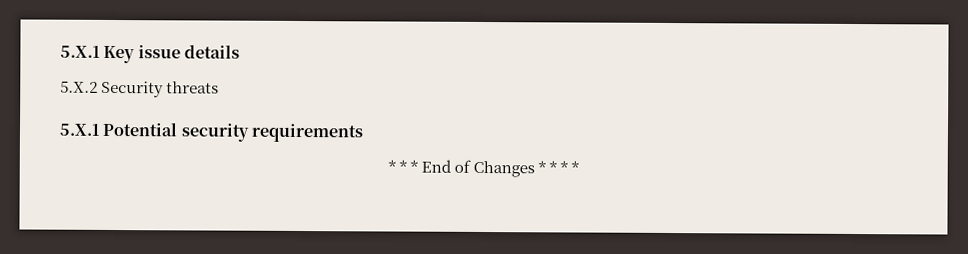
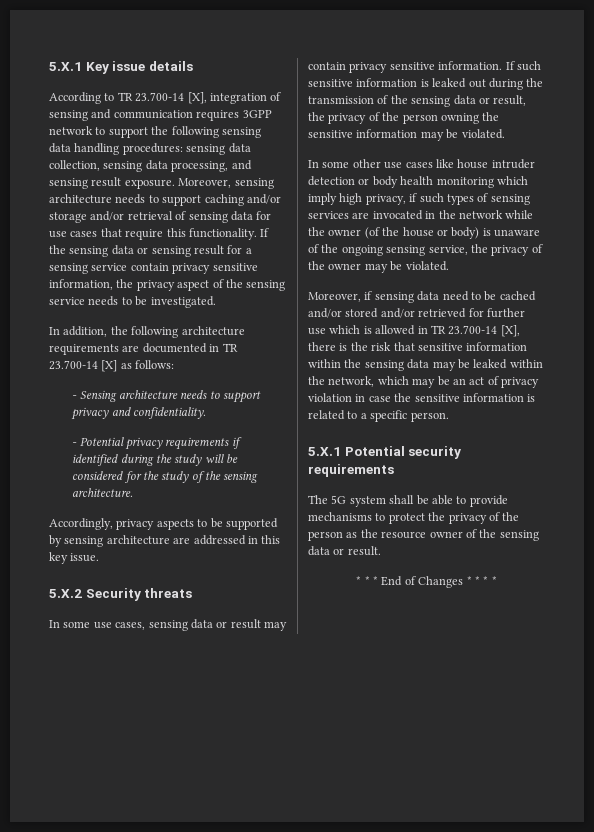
[60,80,220,98] [59,121,364,143] 5.X.2 Security threats // 5.X.1 Potential security requirements -> [49,92,282,104] [49,109,272,121] [49,126,261,138] [49,143,251,155] [49,160,252,172] [49,177,274,189] [49,194,281,206] [49,211,272,223] [49,228,270,240] [49,245,252,257] [49,263,258,274] [49,279,286,291] [49,296,216,308] [49,326,245,338] [49,343,238,355] [49,360,175,372] [72,390,262,403] [71,407,206,420] [72,437,242,450] [72,454,239,466] [72,471,259,483] [72,488,134,497] [49,518,278,530] [49,535,281,547] [49,552,100,564] [49,588,193,601] [49,619,287,631] [308,61,541,73] [308,78,544,90] [308,95,527,107] [308,112,500,124] [308,129,505,141] [308,159,535,169] [308,176,528,188] [308,193,530,205] [308,210,534,220] [308,227,540,239] [308,244,543,256] [308,261,449,273] [308,291,536,303] [308,308,525,318] [308,325,520,337] [308,342,528,351] [308,359,543,371] [308,376,539,388] [308,393,536,402] [308,410,449,422] [308,446,462,459] [308,464,394,477] [308,495,508,507] [308,512,520,524] [308,529,539,541] [308,546,381,556] According to TR 23.700-14 [X], integration of sensing and communication requires 3GPP network to support the following sensing data handling procedures: sensing data collection, sensing data processing, and sensing result exposure. Moreover, sensing architecture needs to support caching and/or storage and/or retrieval of sensing data for use cases that require this functionality. If the sensing data or sensing result for a sensing service contain privacy sensitive information, the privacy aspect of the sensing service needs to be investigated. // In addition, the following architecture requirements are documented in TR 23.700-14 [X] as follows: // - Sensing architecture needs to support privacy and confidentiality. // - Potential privacy requirements if identified during the study will be considered for the study of the sensing architecture. // Accordingly, privacy aspects to be supported by sensing architecture are addressed in this key issue. // 5.X.2 Security threats // In some use cases, sensing data or result may contain privacy sensitive information. If such sensitive information is leaked out during the transmission of the sensing data or result, the privacy of the person owning the sensitive information may be violated. // In some other use cases like house intruder detection or body health monitoring which imply high privacy, if such types of sensing services are invocated in the network while the owner (of the house or body) is unaware of the ongoing sensing service, the privacy of the owner may be violated. // Moreover, if sensing data need to be cached and/or stored and/or retrieved for further use which is allowed in TR 23.700-14 [X], there is the risk that sensitive information within the sensing data may be leaked within the network, which may be an act of privacy violation in case the sensitive information is related to a specific person. // 5.X.1 Potential security requirements // The 5G system shall be able to provide mechanisms to protect the privacy of the person as the resource owner of the sensing data or result.

